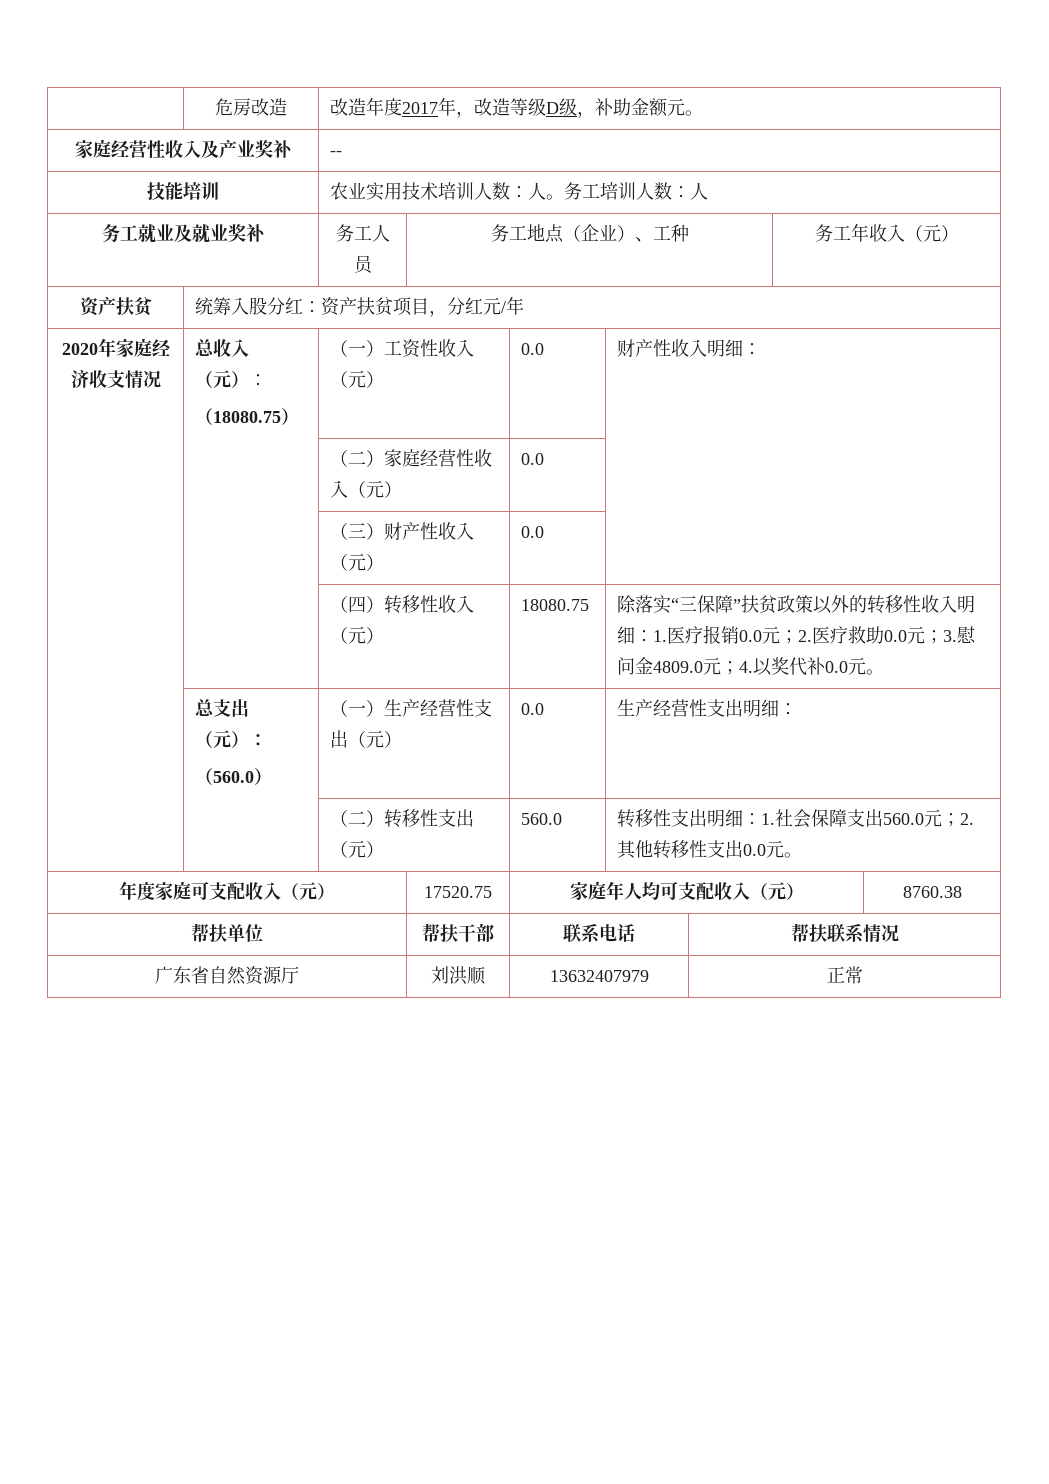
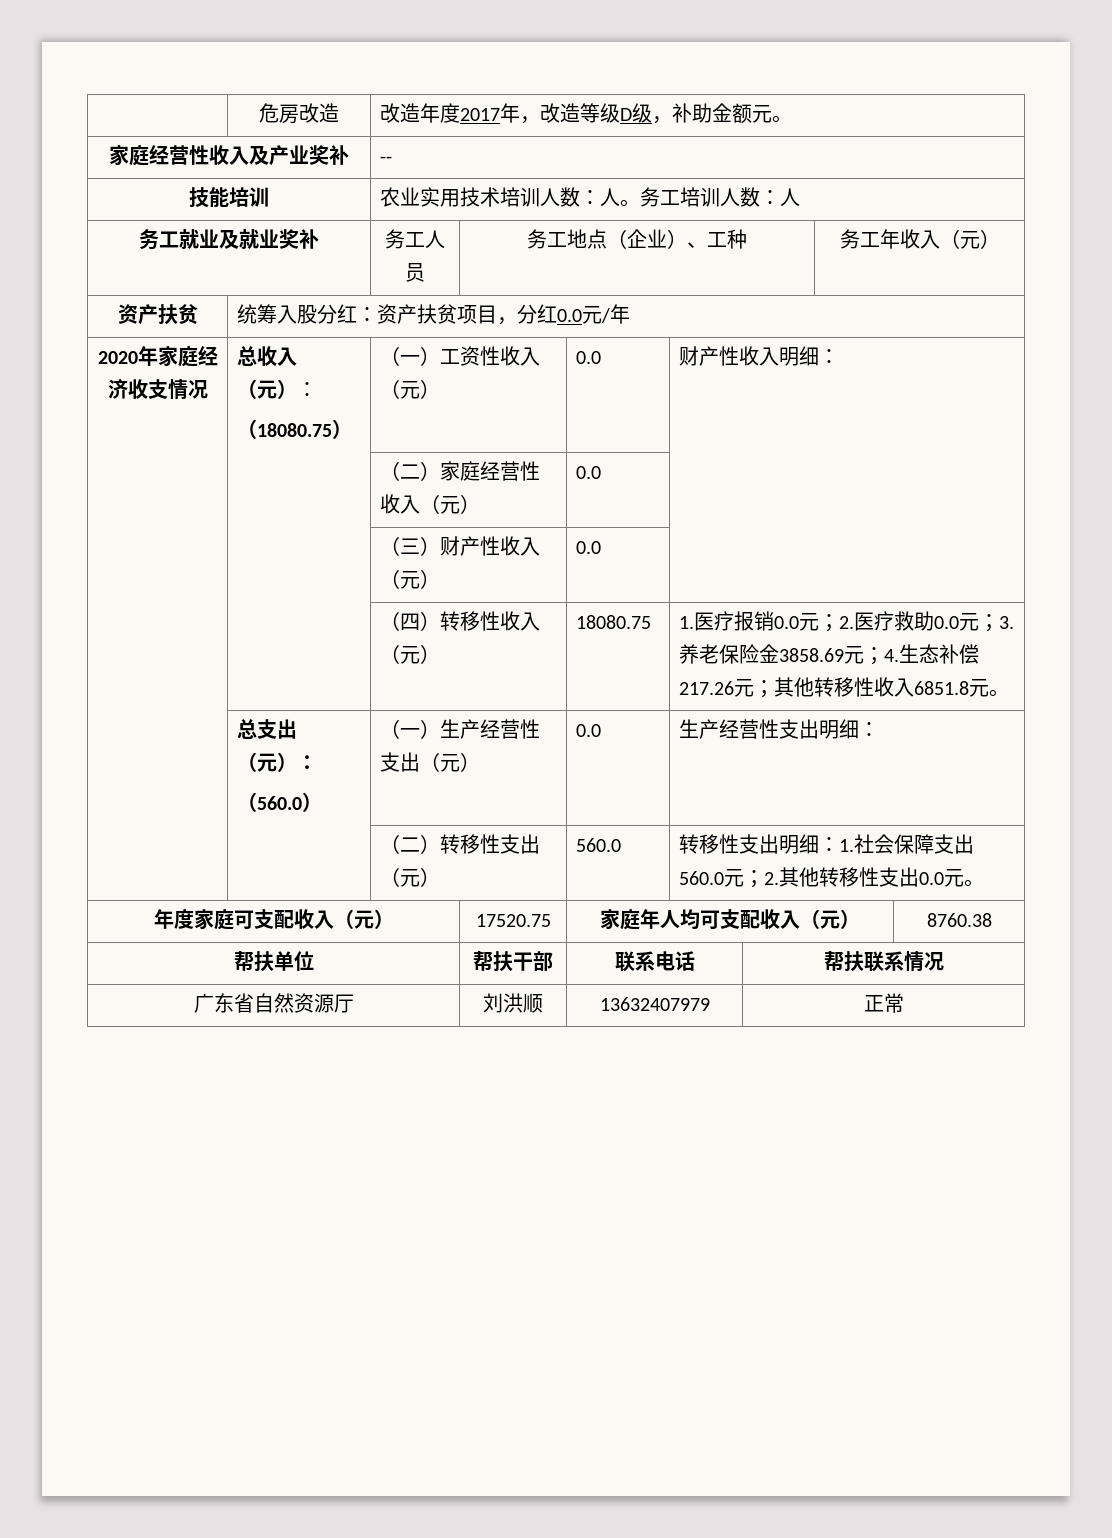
(483, 305) none -> [557,309,583,322] 0.0
[616,595,975,614] [616,626,653,644] 除落实“三保障”扶贫政策以外的转移性收入明细： -> (652, 622) none
[956,626,976,644] [616,657,848,676] 慰问金4809.0元；4.以奖代补0.0 -> [679,644,980,665] [679,677,970,698] 养老保险金3858.69元；4.生态补偿217.26元；其他转移性收入6851.8

